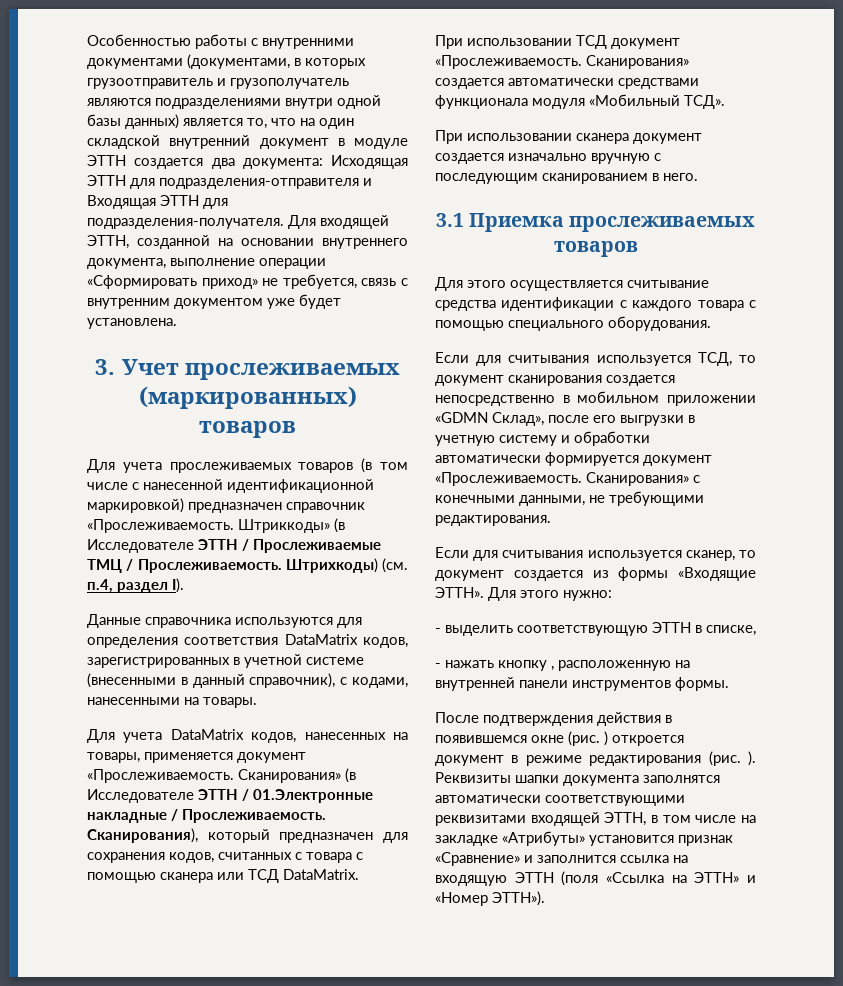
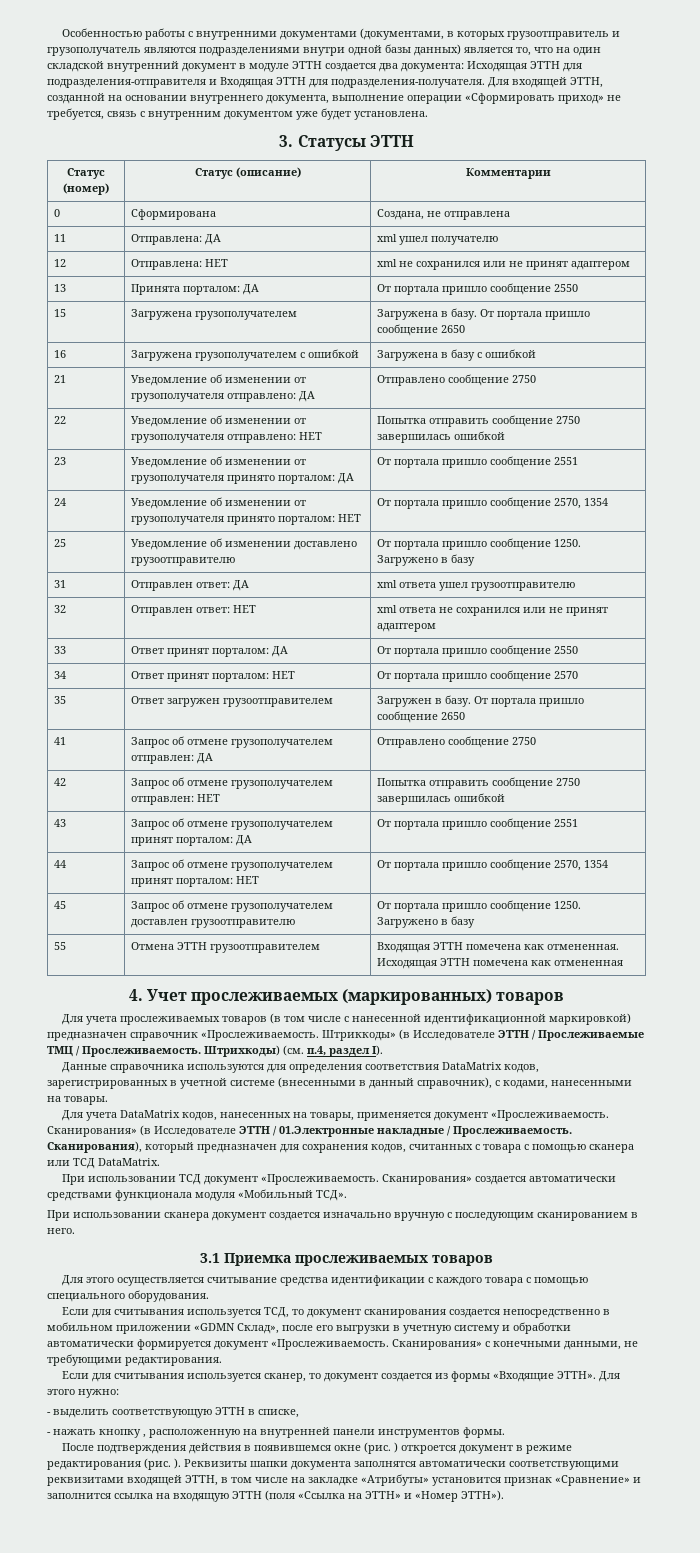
(116, 367) none -> [297,135,414,151] [67,168,105,179] [63,183,109,195] [194,167,301,179] [465,168,551,179] [54,209,61,217] [131,209,217,220] [377,209,511,220] [54,234,67,242] [131,234,222,245] [377,234,499,245] [54,259,67,267] [131,259,229,270] [377,259,631,270] [54,284,67,292] [131,284,260,295] [377,283,579,295] [54,309,67,317] [131,309,298,320] [377,308,591,320] [377,324,466,336] [54,350,67,358] [131,349,360,361] [377,349,537,361] [54,375,67,383] [131,374,307,386] [131,391,316,402] [377,374,537,386] [54,416,67,424] [131,415,307,427] [131,432,323,443] [377,415,581,427] [377,431,506,443] [54,457,67,465] [131,456,307,468] [131,473,355,484] [377,456,579,468] [54,498,67,506] [131,497,307,509] [131,514,362,525] [377,497,609,509] [54,539,67,547] [131,538,358,550] [131,557,236,566] [377,538,582,550] [377,554,476,566] [54,580,67,588] [131,580,250,591] [377,580,576,591] [54,605,67,613] [131,605,257,616] [377,605,609,616] [377,623,437,632] [54,646,67,654] [131,646,289,657] [377,645,579,657] [54,671,67,679] [131,671,296,682] [377,670,579,682] [54,696,67,704] [131,696,334,707] [377,695,585,707] [377,711,466,723] [54,737,67,745] [131,736,334,748] [131,753,214,764] [377,736,537,748] [54,778,67,786] [131,777,334,789] [131,794,221,805] [377,777,581,789] [377,793,506,805] [54,819,67,827] [131,818,334,830] [131,835,253,846] [377,818,579,830] [54,860,67,868] [131,859,334,871] [131,876,260,887] [377,859,609,871] [54,901,67,909] [131,900,334,912] [131,919,296,928] [377,900,582,912] [377,916,476,928] [54,942,67,950] [131,942,321,953] [377,942,620,953] [377,958,624,969] [128,989,143,1001] Статусы ЭТТН // Статус (номер) | Статус (описание) | Комментарии // 0 | Сформирована | Создана, не отправлена // 11 | Отправлена: ДА | xml ушел получателю // 12 | Отправлена: НЕТ | xml не сохранился или не принят адаптером // 13 | Принята порталом: ДА | От портала пришло сообщение 2550 // 15 | Загружена грузополучателем | Загружена в базу. От портала пришло сообщение 2650 // 16 | Загружена грузополучателем с ошибкой | Загружена в базу с ошибкой // 21 | Уведомление об изменении от грузополучателя отправлено: ДА | Отправлено сообщение 2750 // 22 | Уведомление об изменении от грузополучателя отправлено: НЕТ | Попытка отправить сообщение 2750 завершилась ошибкой // 23 | Уведомление об изменении от грузополучателя принято порталом: ДА | От портала пришло сообщение 2551 // 24 | Уведомление об изменении от грузополучателя принято порталом: НЕТ | От портала пришло сообщение 2570, 1354 // 25 | Уведомление об изменении доставлено грузоотправителю | От портала пришло сообщение 1250. Загружено в базу // 31 | Отправлен ответ: ДА | xml ответа ушел грузоотправителю // 32 | Отправлен ответ: НЕТ | xml ответа не сохранился или не принят адаптером // 33 | Ответ принят порталом: ДА | От портала пришло сообщение 2550 // 34 | Ответ принят порталом: НЕТ | От портала пришло сообщение 2570 // 35 | Ответ загружен грузоотправителем | Загружен в базу. От портала пришло сообщение 2650 // 41 | Запрос об отмене грузополучателем отправлен: ДА | Отправлено сообщение 2750 // 42 | Запрос об отмене грузополучателем отправлен: НЕТ | Попытка отправить сообщение 2750 завершилась ошибкой // 43 | Запрос об отмене грузополучателем принят порталом: ДА | От портала пришло сообщение 2551 // 44 | Запрос об отмене грузополучателем принят порталом: НЕТ | От портала пришло сообщение 2570, 1354 // 45 | Запрос об отмене грузополучателем доставлен грузоотправителю | От портала пришло сообщение 1250. Загружено в базу // 55 | Отмена ЭТТН грузоотправителем | Входящая ЭТТН помечена как отмененная. Исходящая ЭТТН помечена как отмененная // 4.

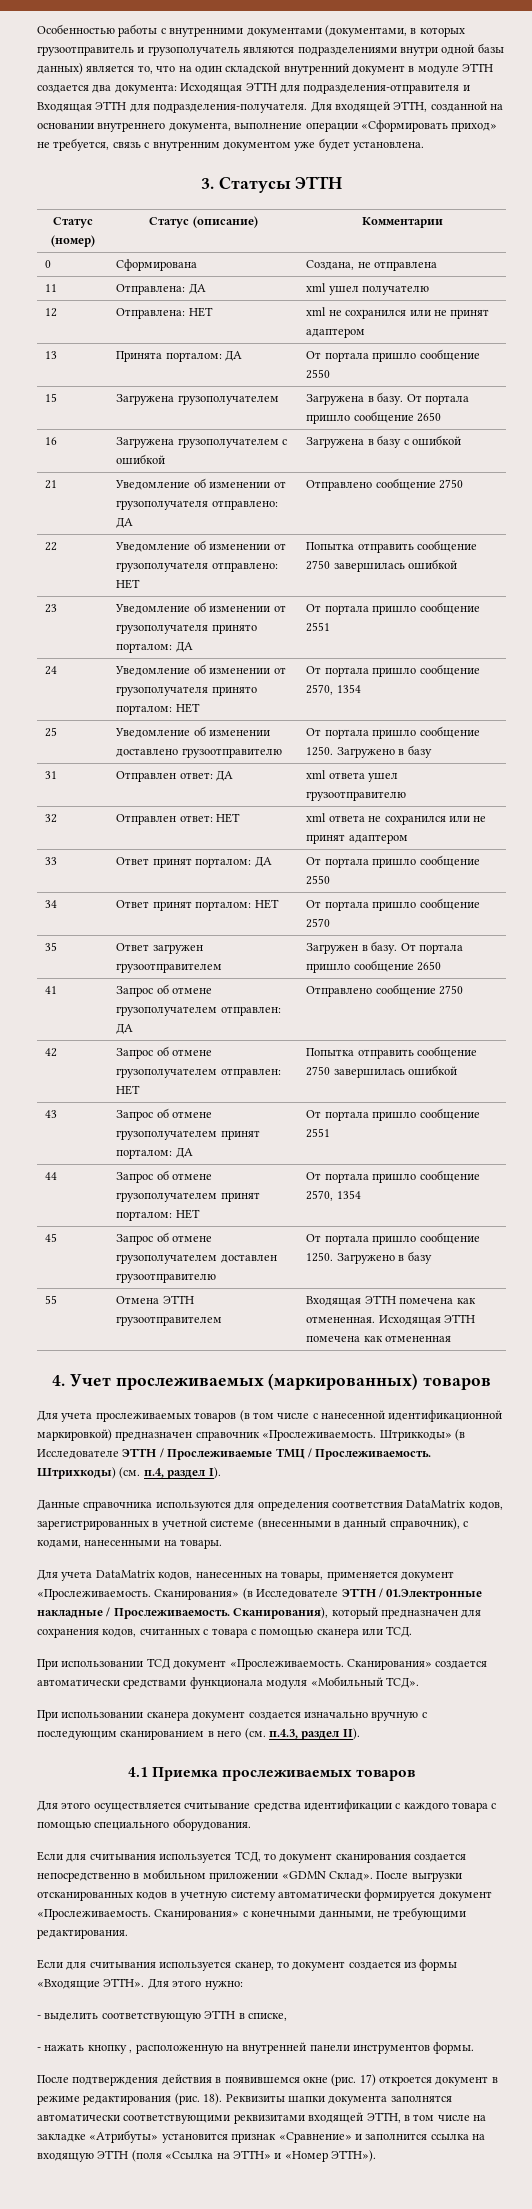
[73,1158,160,1169] ТСД DataMatrix. -> [386,1626,413,1637] ТСД.
[47,1228,75,1234] [200,1253,220,1263] него. // 3.1 -> [217,1728,360,1740] [127,1767,148,1777] него (см. п.4.3, раздел II). // 4.1
[237,1323,390,1334] Склад», после его выгрузки -> [328,1871,462,1882] [37,1891,168,1901] Склад». После выгрузки отсканированных кодов
[502,1322,571,1334] и обработки -> (276, 1896) none
[394,1442,399,1453] ) -> [359,2074,376,2086] 17)
[174,1458,181,1469] ). -> [203,2093,223,2105] 18).

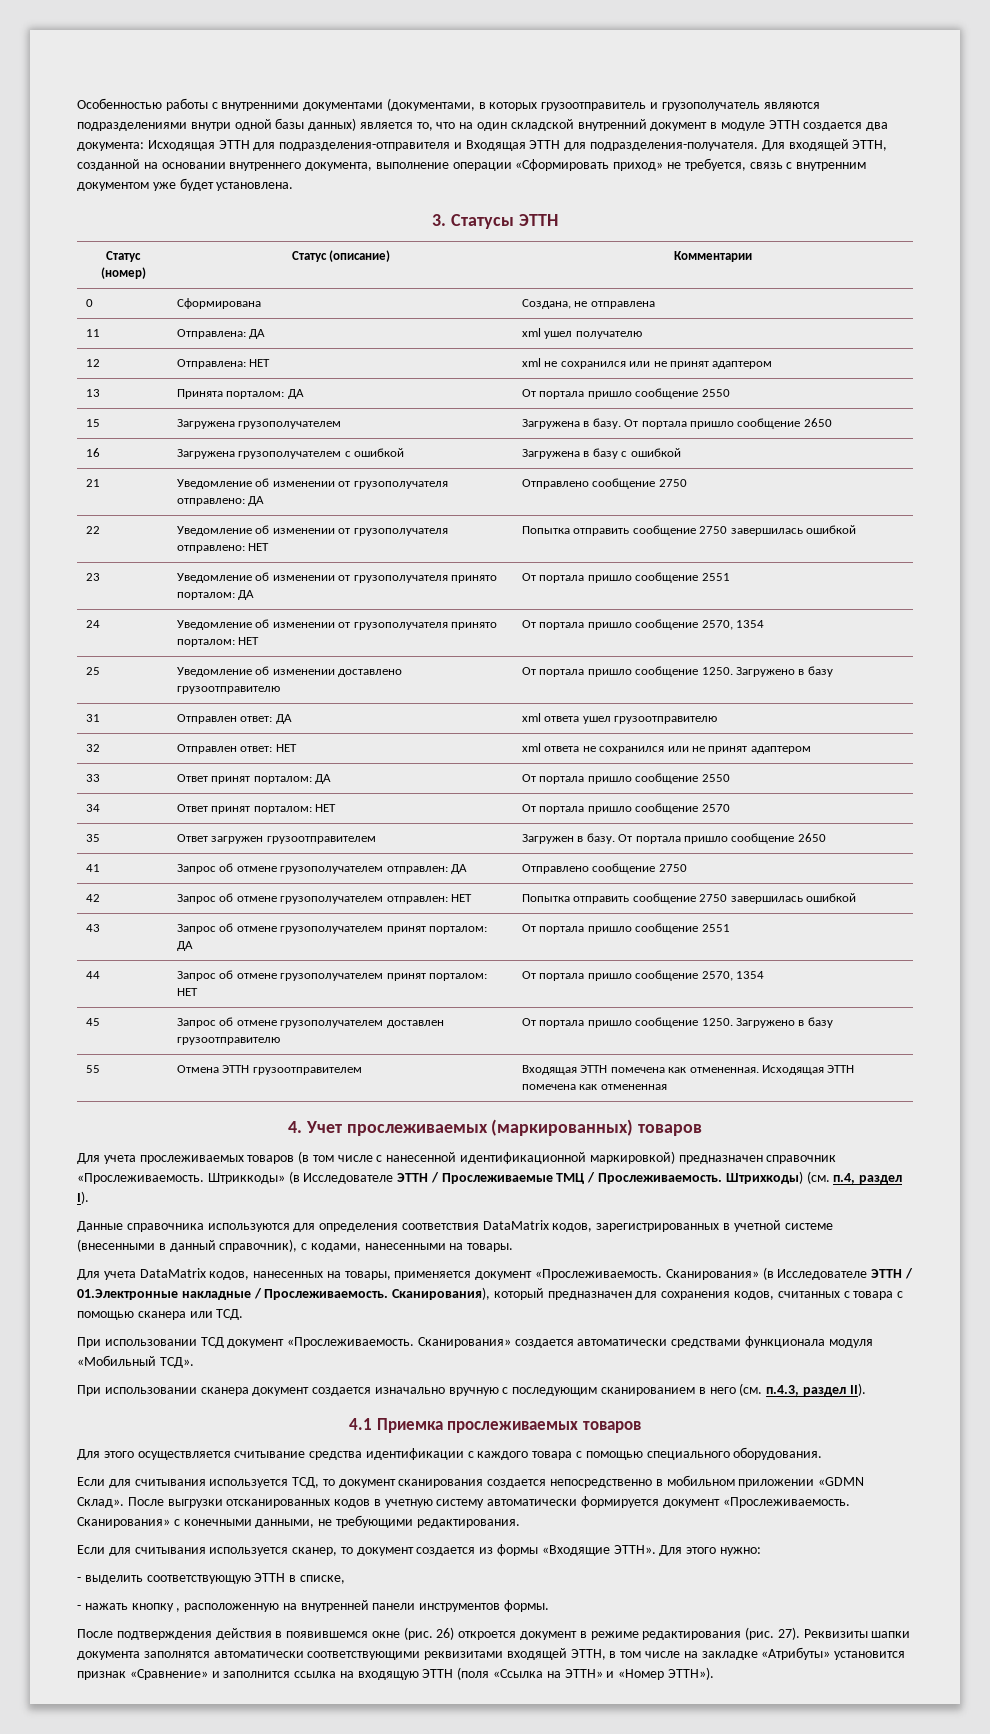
[359,2074,376,2086] 17) -> [436,1627,455,1640] 26)
[203,2093,223,2105] 18). -> [777,1627,800,1640] 27).

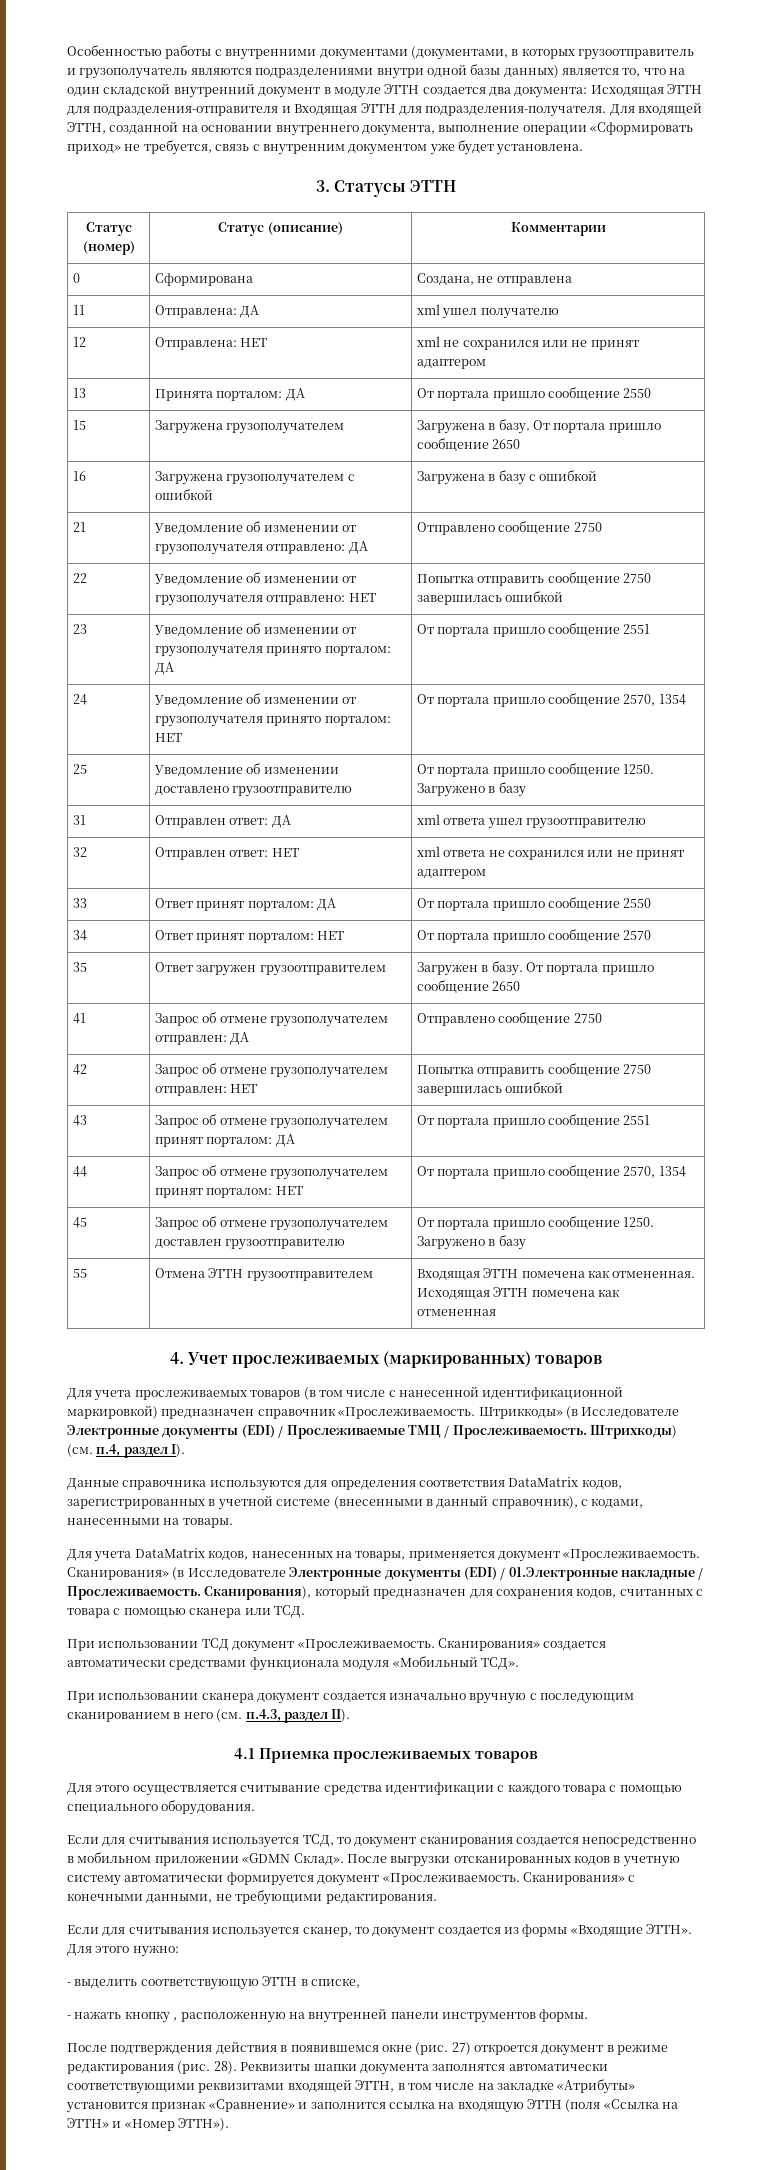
[397,1173,429,1182] ЭТТН -> [67,1425,275,1439] Электронные документы (EDI)
[871,1269,903,1278] ЭТТН -> [289,1567,497,1581] Электронные документы (EDI)
[436,1627,455,1640] 26) -> [451,2042,471,2055] 27)
[777,1627,800,1640] 27). -> [213,2061,237,2074] 28).

